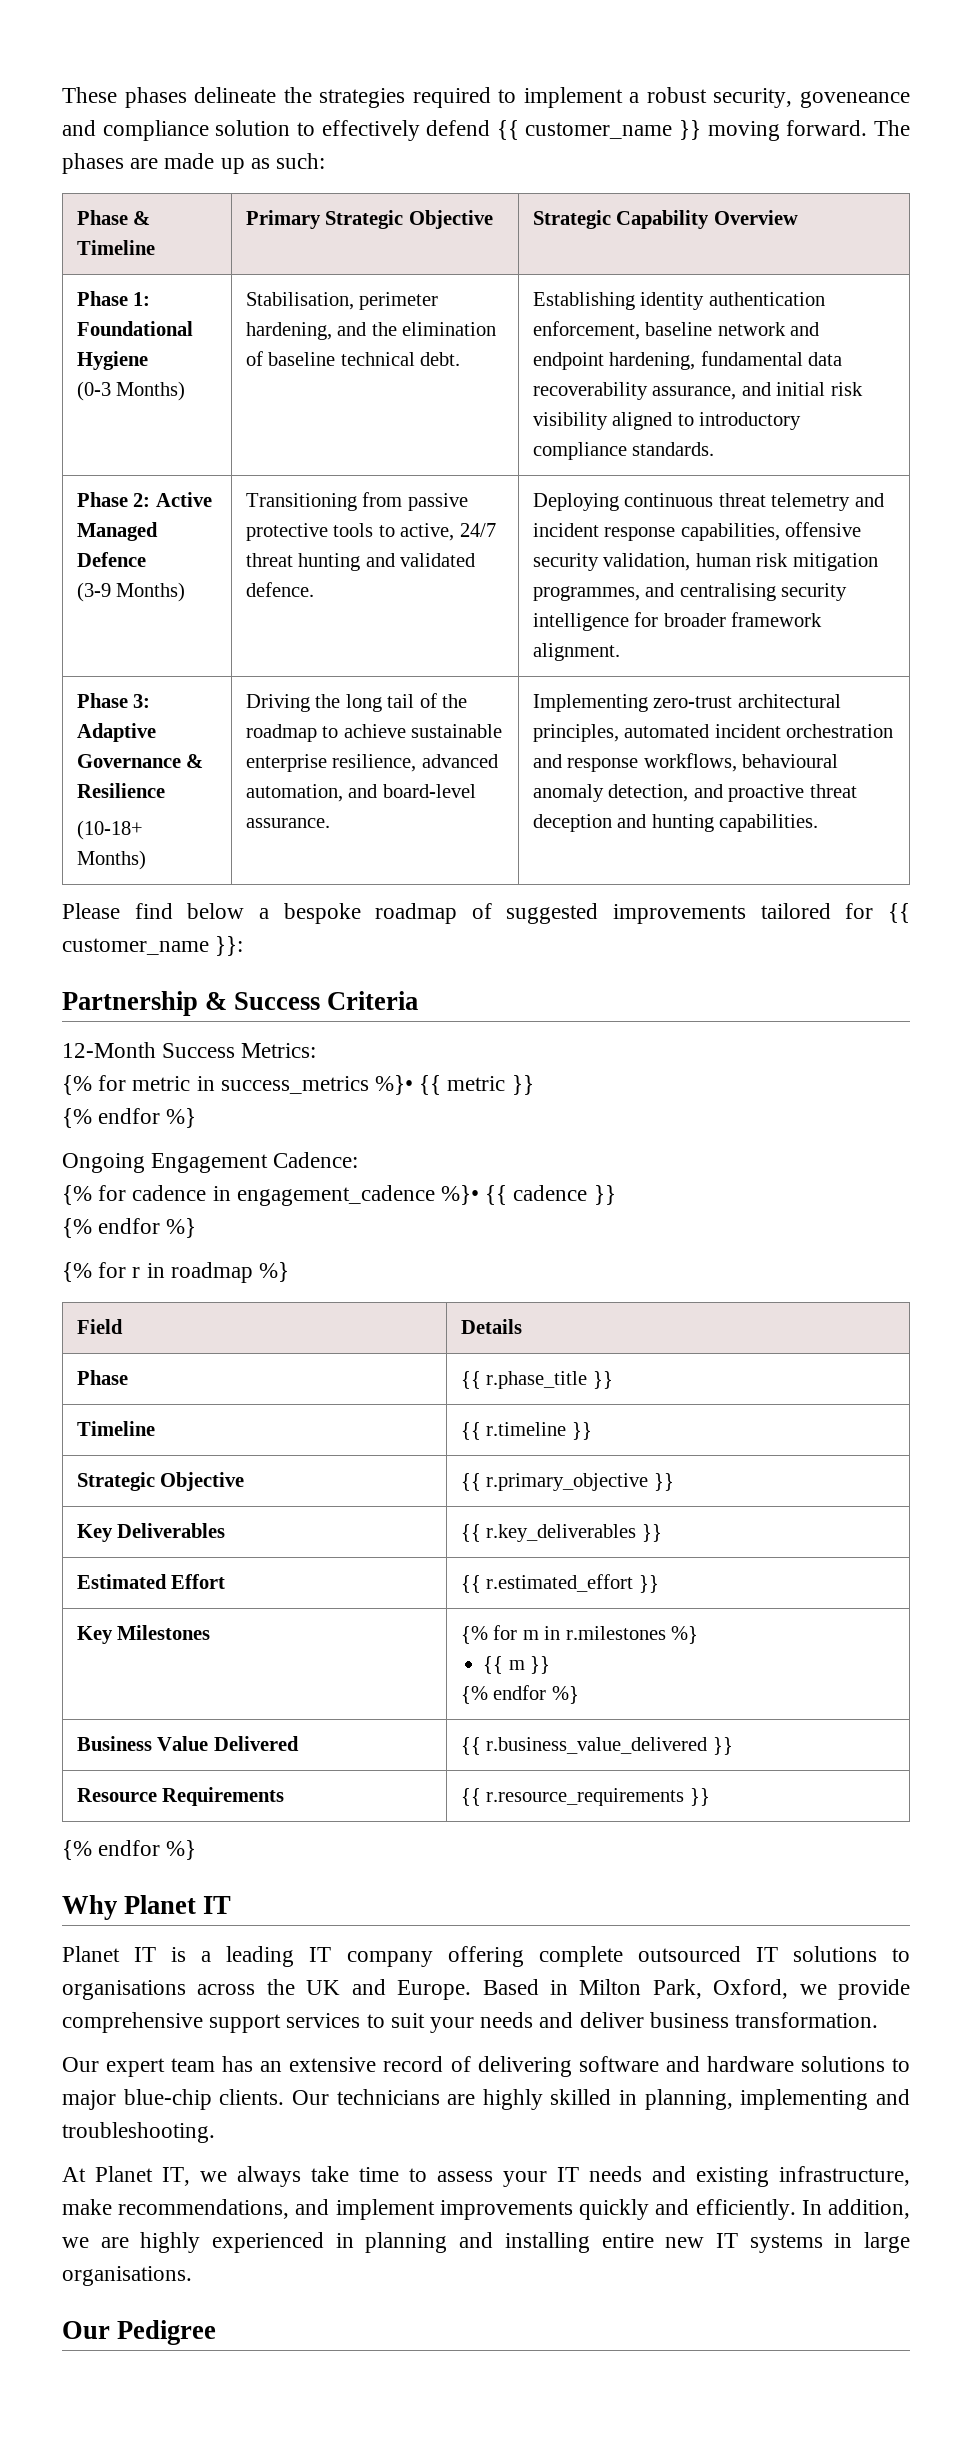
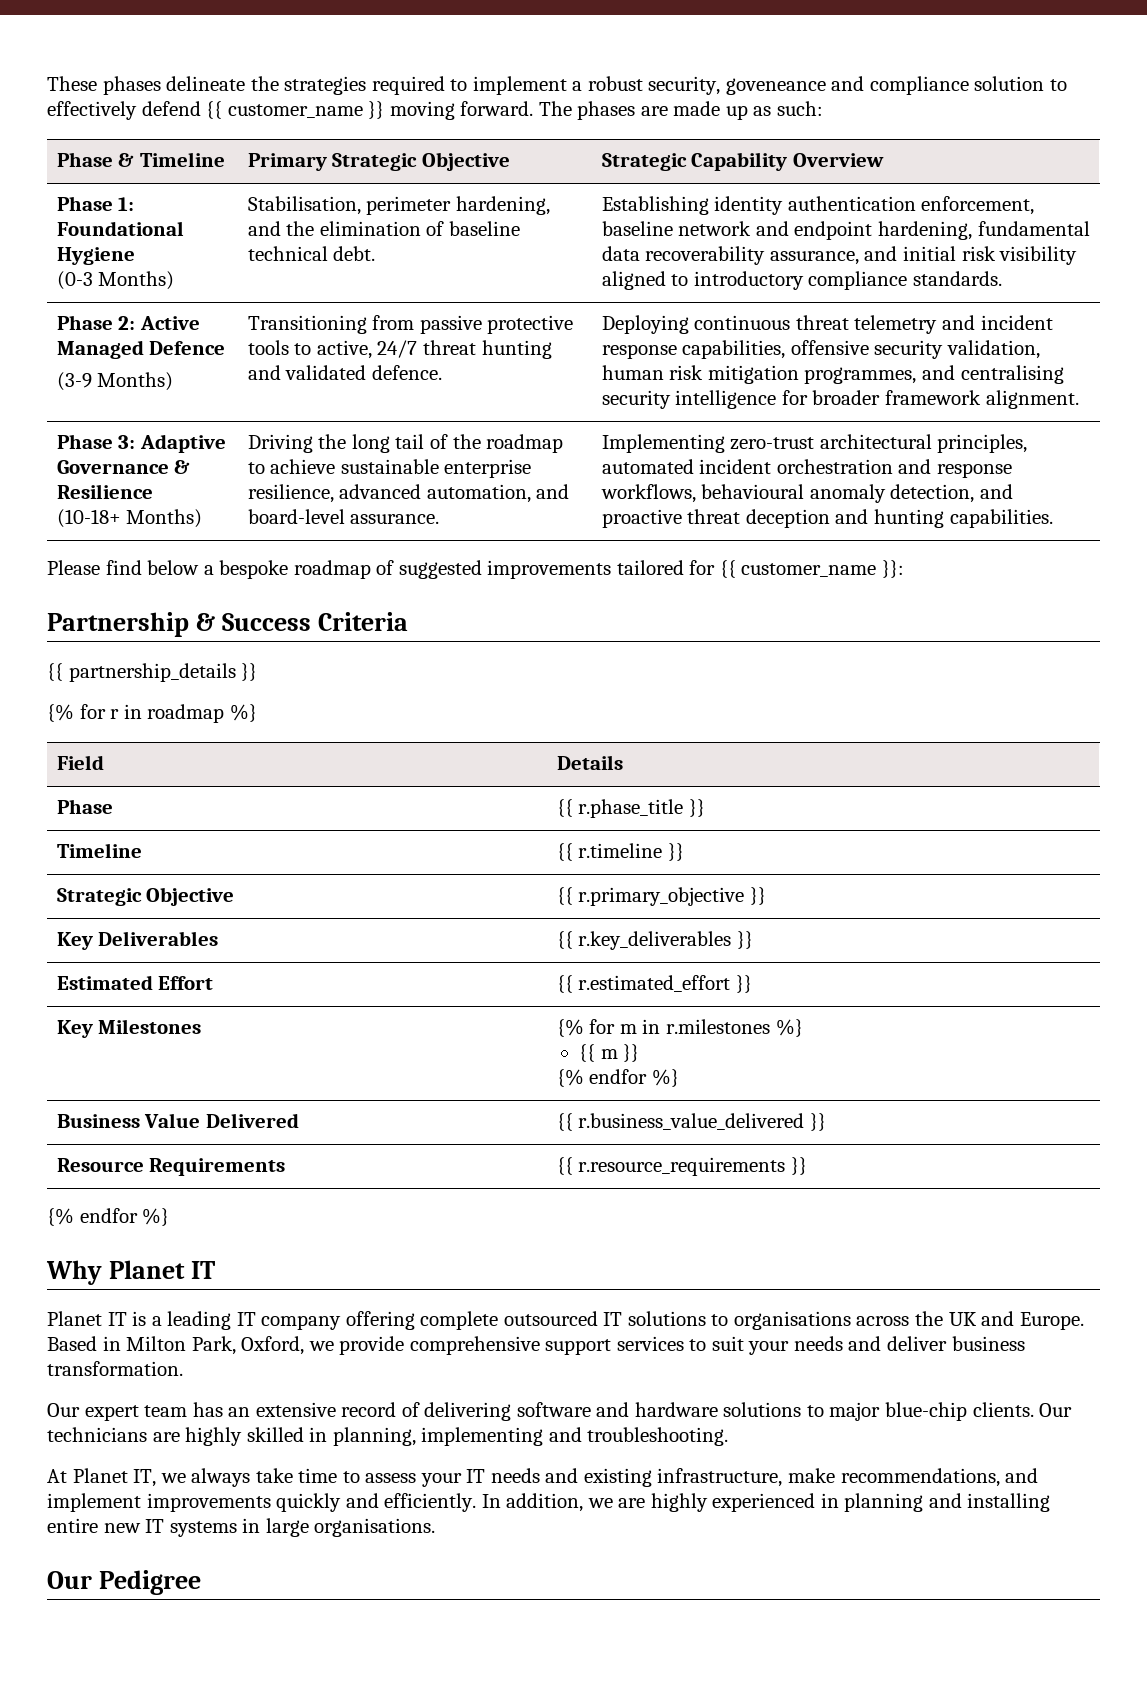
[62,1042,317,1058] [62,1075,534,1095] [62,1108,197,1128] [62,1152,359,1173] [62,1185,616,1206] [62,1218,197,1238] 12-Month Success Metrics: // {% for metric in success_metrics %}• {{ metric }} // {% endfor %} // Ongoing Engagement Cadence: // {% for cadence in engagement_cadence %}• {{ cadence }} // {% endfor %} -> [47,663,258,682] {{ partnership_details }}

